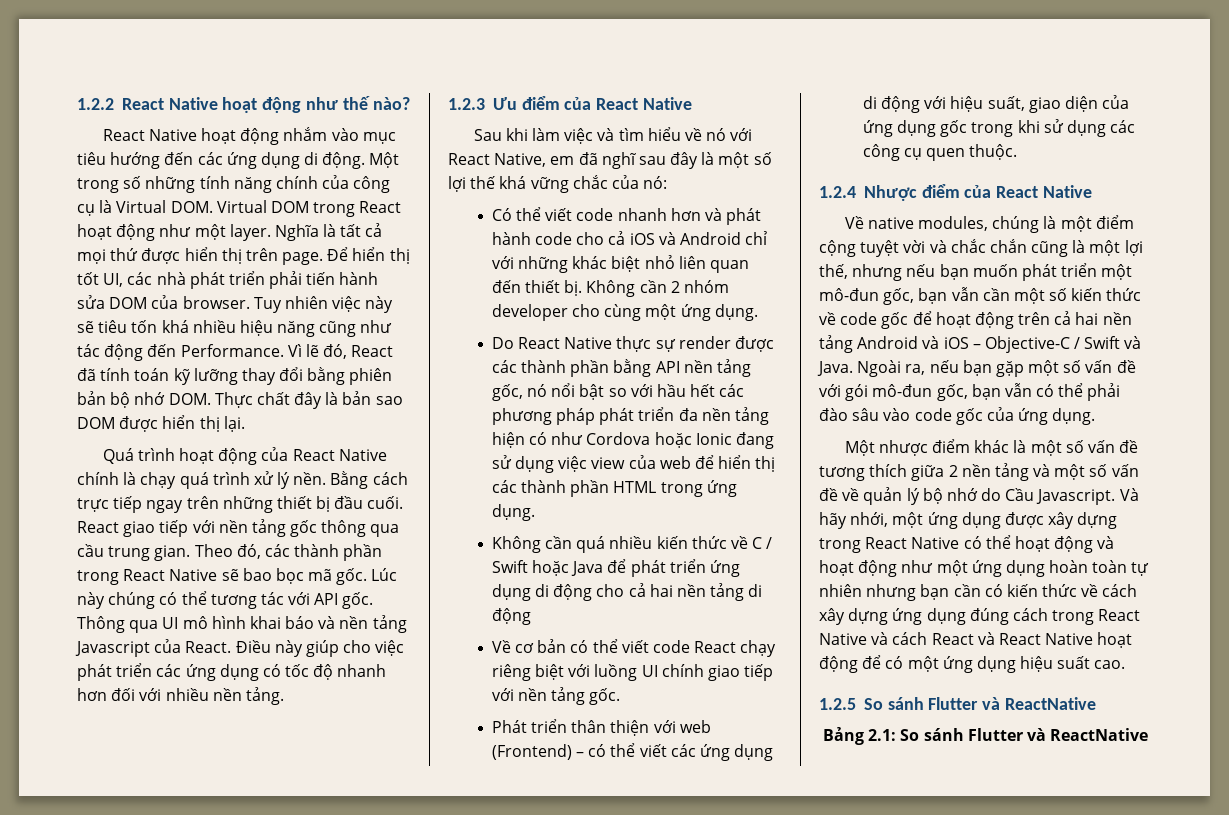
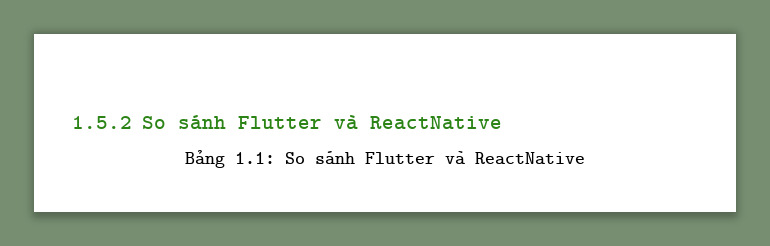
[77,96,410,113] [102,127,396,145] [77,152,400,169] [77,175,391,193] [77,200,402,217] [77,223,383,241] [77,247,410,265] [77,271,379,289] [77,295,394,313] [77,320,393,337] [77,344,394,361] [77,367,393,385] [77,391,403,409] [77,415,245,432] [102,447,387,465] [77,471,408,489] [77,496,404,513] [77,519,400,537] [77,544,383,561] [77,568,398,585] [77,591,374,609] [77,615,407,633] [75,639,405,657] [77,663,387,681] [77,687,284,705] [448,96,693,110] [473,127,753,144] [448,152,772,169] [448,175,668,193] [491,207,762,225] [491,231,768,245] [491,255,749,273] [491,280,729,297] [491,304,758,321] [491,336,774,352] [491,359,751,377] [491,383,745,401] [491,407,769,425] [491,432,774,449] [491,455,776,473] [491,480,737,497] [491,504,535,521] [491,536,773,553] [491,559,740,577] [491,583,763,601] [491,608,531,625] [491,639,777,657] [491,664,774,681] [491,687,621,705] [491,719,711,736] [491,743,774,761] [862,95,1130,113] [862,119,1136,137] [862,144,1018,161] [819,184,1093,201] [844,215,1134,233] [819,239,1143,257] [819,263,1133,281] [819,287,1142,305] [819,311,1132,329] [819,335,1142,353] [817,360,1136,377] [819,383,1121,401] [819,407,1096,425] [844,439,1139,456] [819,463,1139,481] [819,487,1139,505] [819,512,1118,529] [819,535,1115,553] [819,560,1150,577] [819,584,1138,601] [819,608,1141,625] [819,632,1133,648] [819,655,1126,673] [819,698,856,710] 1.2.2 React Native hoạt động như thế nào? // React Native hoạt động nhắm vào mục tiêu hướng đến các ứng dụng di động. Một trong số những tính năng chính của công cụ là Virtual DOM. Virtual DOM trong React hoạt động như một layer. Nghĩa là tất cả mọi thứ được hiển thị trên page. Để hiển thị tốt UI, các nhà phát triển phải tiến hành sửa DOM của browser. Tuy nhiên việc này sẽ tiêu tốn khá nhiều hiệu năng cũng như tác động đến Performance. Vì lẽ đó, React đã tính toán kỹ lưỡng thay đổi bằng phiên bản bộ nhớ DOM. Thực chất đây là bản sao DOM được hiển thị lại. // Quá trình hoạt động của React Native chính là chạy quá trình xử lý nền. Bằng cách trực tiếp ngay trên những thiết bị đầu cuối. React giao tiếp với nền tảng gốc thông qua cầu trung gian. Theo đó, các thành phần trong React Native sẽ bao bọc mã gốc. Lúc này chúng có thể tương tác với API gốc. Thông qua UI mô hình khai báo và nền tảng Javascript của React. Điều này giúp cho việc phát triển các ứng dụng có tốc độ nhanh hơn đối với nhiều nền tảng. // 1.2.3 Ưu điểm của React Native // Sau khi làm việc và tìm hiểu về nó với React Native, em đã nghĩ sau đây là một số lợi thế khá vững chắc của nó: // Có thể viết code nhanh hơn và phát hành code cho cả iOS và Android chỉ với những khác biệt nhỏ liên quan đến thiết bị. Không cần 2 nhóm developer cho cùng một ứng dụng. // Do React Native thực sự render được các thành phần bằng API nền tảng gốc, nó nổi bật so với hầu hết các phương pháp phát triển đa nền tảng hiện có như Cordova hoặc Ionic đang sử dụng việc view của web để hiển thị các thành phần HTML trong ứng dụng. // Không cần quá nhiều kiến thức về C / Swift hoặc Java để phát triển ứng dụng di động cho cả hai nền tảng di động // Về cơ bản có thể viết code React chạy riêng biệt với luồng UI chính giao tiếp với nền tảng gốc. // Phát triển thân thiện với web (Frontend) – có thể viết các ứng dụng di động với hiệu suất, giao diện của ứng dụng gốc trong khi sử dụng các công cụ quen thuộc. // 1.2.4 Nhược điểm của React Native // Về native modules, chúng là một điểm cộng tuyệt vời và chắc chắn cũng là một lợi thế, nhưng nếu bạn muốn phát triển một mô-đun gốc, bạn vẫn cần một số kiến thức về code gốc để hoạt động trên cả hai nền tảng Android và iOS – Objective-C / Swift và Java. Ngoài ra, nếu bạn gặp một số vấn đề với gói mô-đun gốc, bạn vẫn có thể phải đào sâu vào code gốc của ứng dụng. // Một nhược điểm khác là một số vấn đề tương thích giữa 2 nền tảng và một số vấn đề về quản lý bộ nhớ do Cầu Javascript. Và hãy nhới, một ứng dụng được xây dựng trong React Native có thể hoạt động và hoạt động như một ứng dụng hoàn toàn tự nhiên nhưng bạn cần có kiến thức về cách xây dựng ứng dụng đúng cách trong React Native và cách React và React Native hoạt động để có một ứng dụng hiệu suất cao. // 1.2.5 -> [72,116,132,129] 1.5.2
[868,729,897,741] 2.1: -> [235,152,275,164] 1.1:

